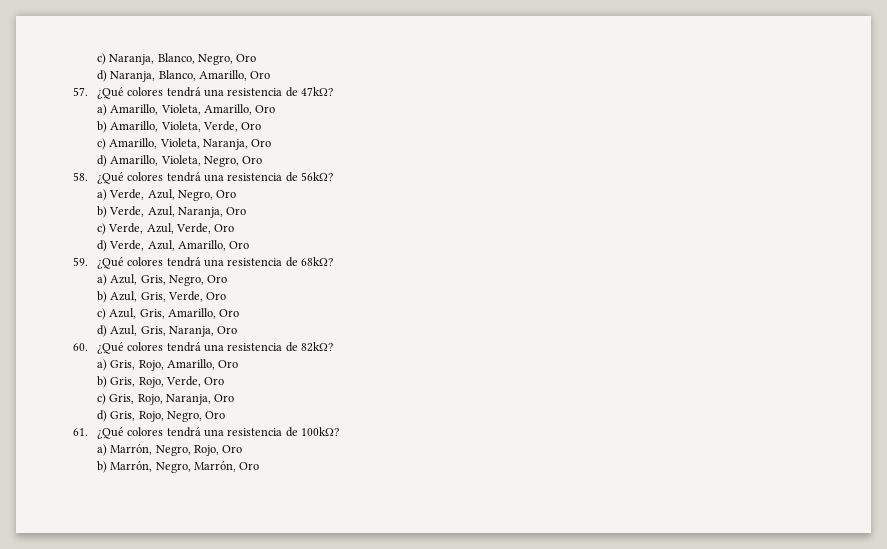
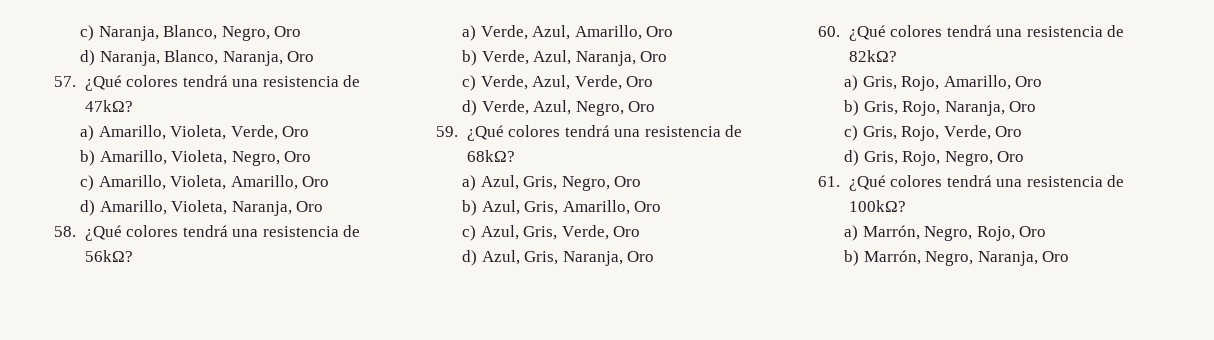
[198,70,247,81] Amarillo, -> [222,51,283,66] Naranja,
[203,104,252,115] Amarillo, -> [230,125,278,140] Verde,
[202,121,238,132] Verde, -> [231,151,280,166] Negro,
[202,139,248,150] Naranja, -> [230,175,298,190] Amarillo,
[203,156,239,167] Negro, -> [231,201,292,216] Naranja,
[177,190,213,201] Negro, -> [574,25,642,40] Amarillo,
[177,240,226,251] Amarillo, -> [575,101,624,116] Negro,
[167,291,203,302] Verde, -> [562,200,630,215] Amarillo,
[167,308,216,319] Amarillo, -> [561,225,609,240] Verde,
[165,376,201,387] Verde, -> [944,101,1005,116] Naranja,
[165,394,211,405] Naranja, -> [943,125,991,140] Verde,
[193,461,236,472] Marrón, -> [977,251,1038,266] Naranja,

